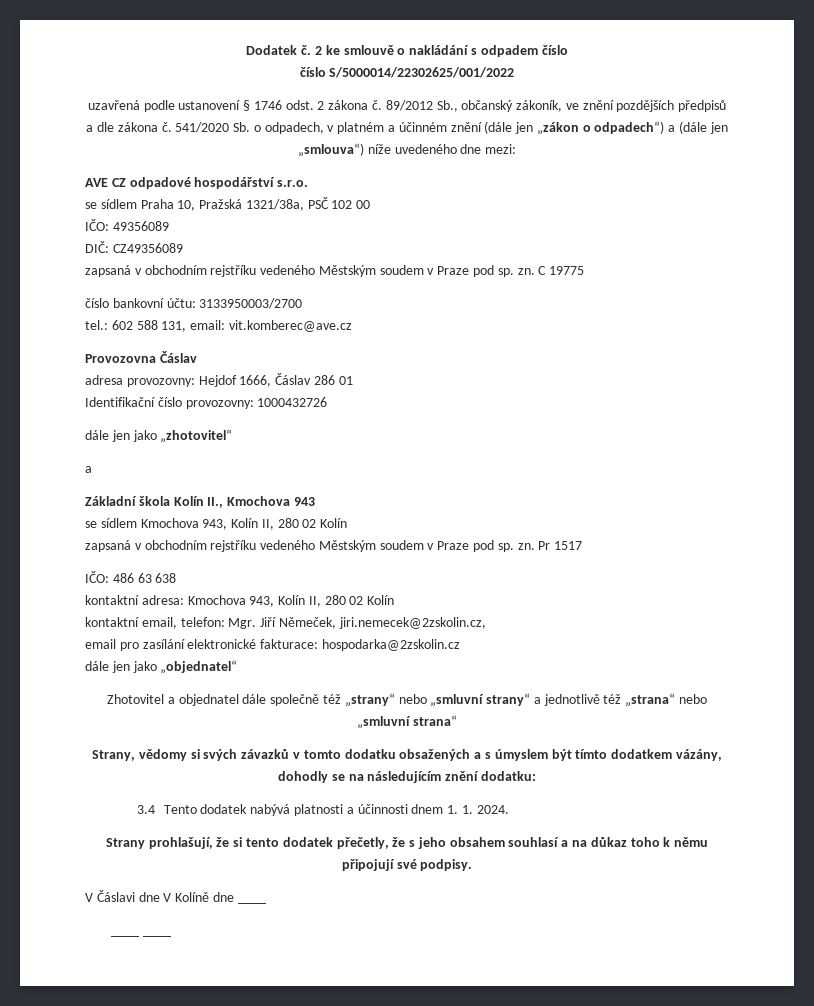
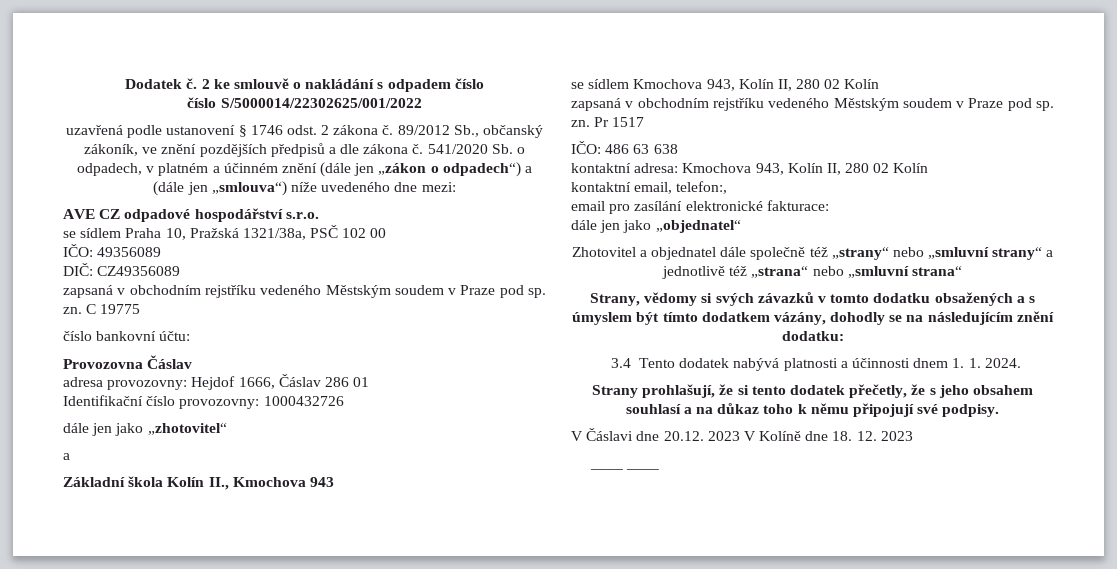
[199,298,303,309] [85,320,352,332] 3133950003/2700 // tel.: 602 588 131, email: vit.komberec@ave.cz -> (191, 336) none
[180,617,486,629] telefon: Mgr. Jiří Němeček, jiri.nemecek@2zskolin.cz, -> [676,181,728,194] telefon:,
[321,639,460,651] hospodarka@2zskolin.cz -> (829, 205) none
(160, 897) none -> [663,431,740,441] 20.12. 2023
[237,902,266,904] ____ -> [832,431,913,441] 18. 12. 2023

